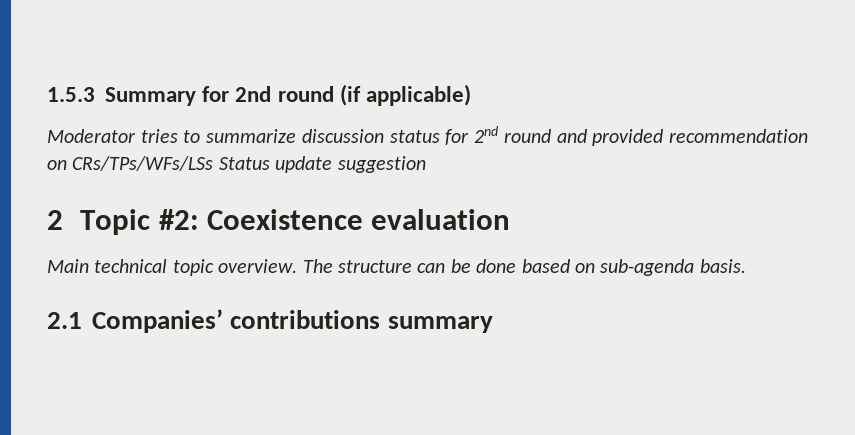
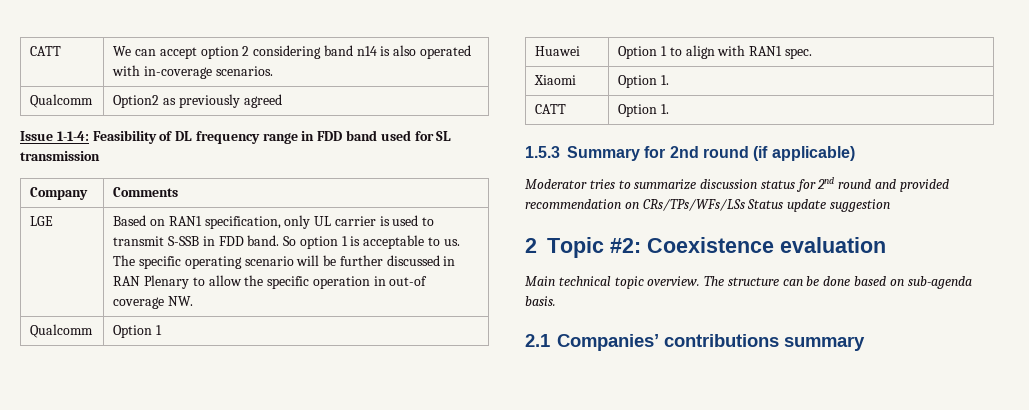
(47, 94) none -> [30,46,62,56] [113,45,471,59] [112,65,273,79] [30,94,94,108] [113,94,282,108] [20,130,452,144] [20,151,100,161] [30,187,89,200] [113,187,179,197] [30,216,54,226] [113,215,435,229] [113,235,460,249] [113,255,456,269] [113,275,428,289] [113,296,193,309] [30,324,94,338] [113,325,162,338] [535,46,581,56] [618,45,812,59] [534,75,577,85] [618,75,669,88] [535,104,567,114] [618,104,669,117] CATT | We can accept option 2 considering band n14 is also operated with in-coverage scenarios. // Qualcomm | Option2 as previously agreed // Issue 1-1-4: Feasibility of DL frequency range in FDD band used for SL transmission // Company | Comments // LGE | Based on RAN1 specification, only UL carrier is used to transmit S-SSB in FDD band. So option 1 is acceptable to us. The specific operating scenario will be further discussed in RAN Plenary to allow the specific operation in out-of coverage NW. // Qualcomm | Option 1 // Huawei | Option 1 to align with RAN1 spec. // Xiaomi | Option 1. // CATT | Option 1. //

